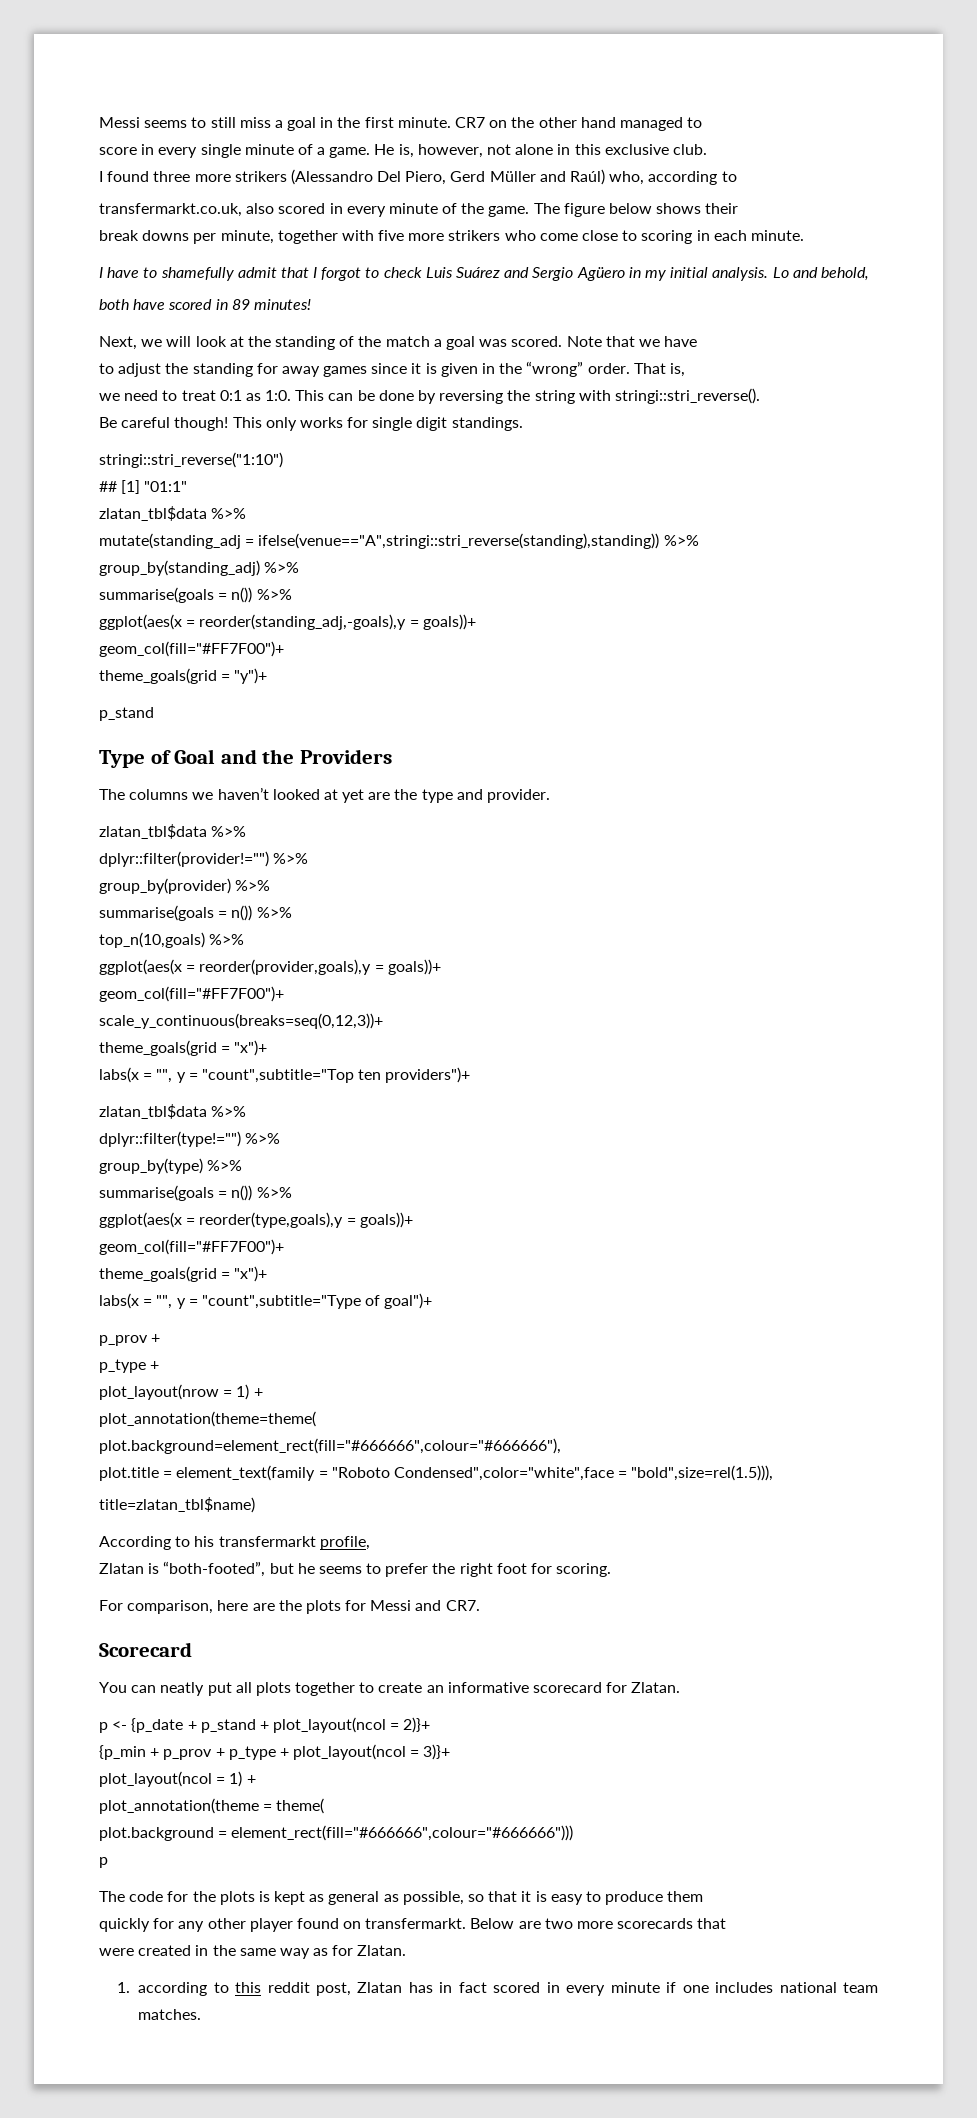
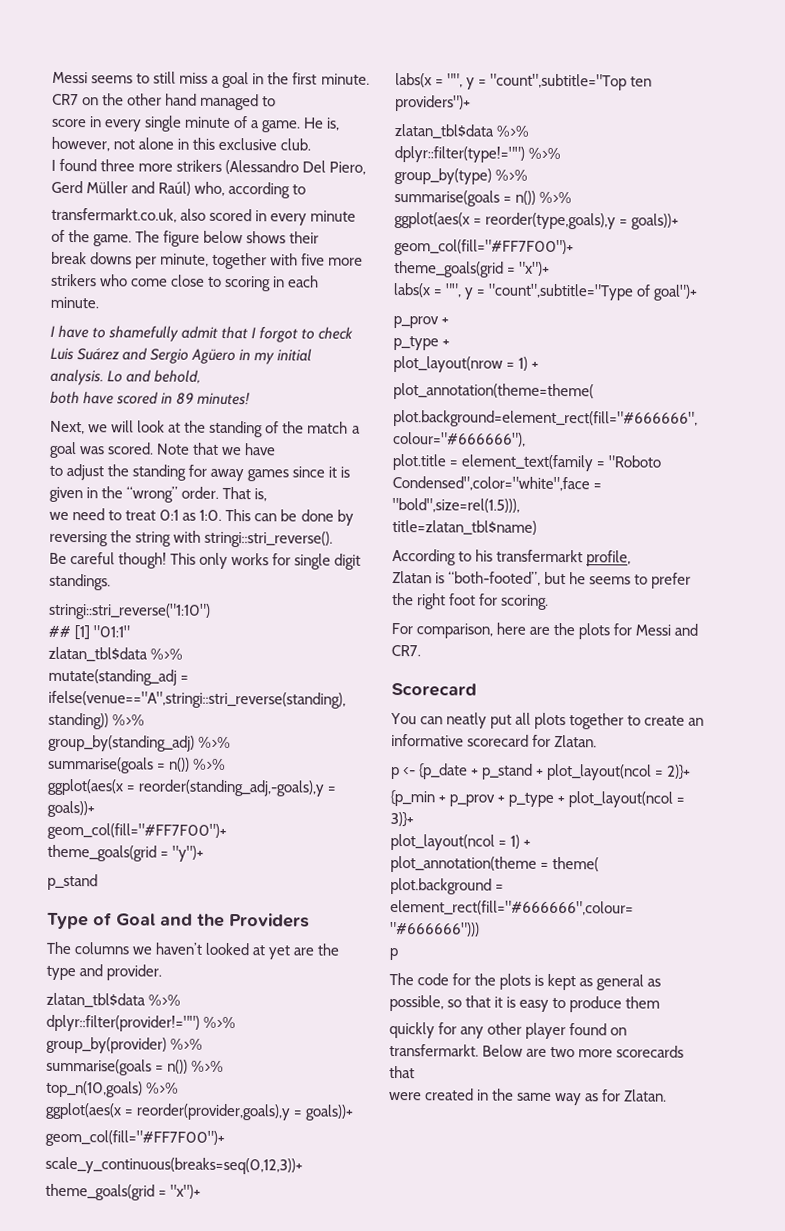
[117,1982,878,1996] [138,2009,202,2020] // 1. according to this reddit post, Zlatan has in fact scored in every minute if one includes national team matches. -> (668, 1095) none

